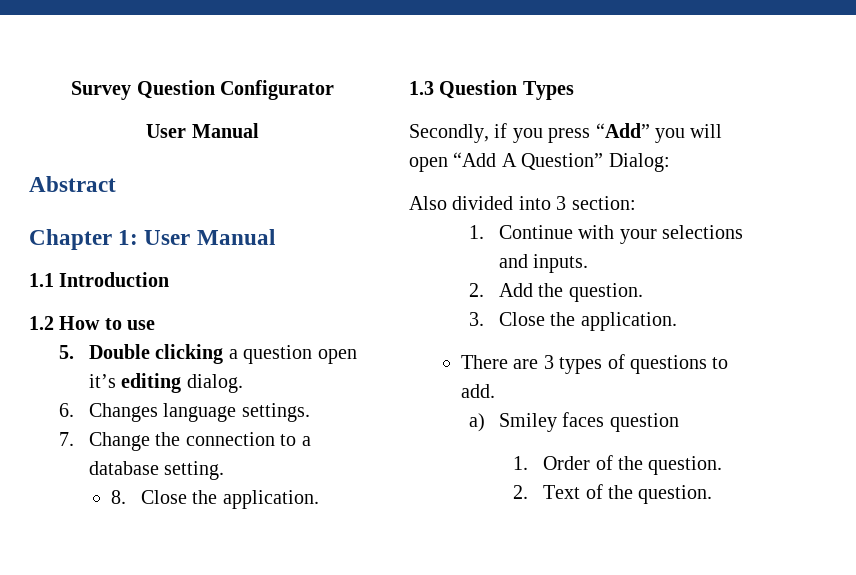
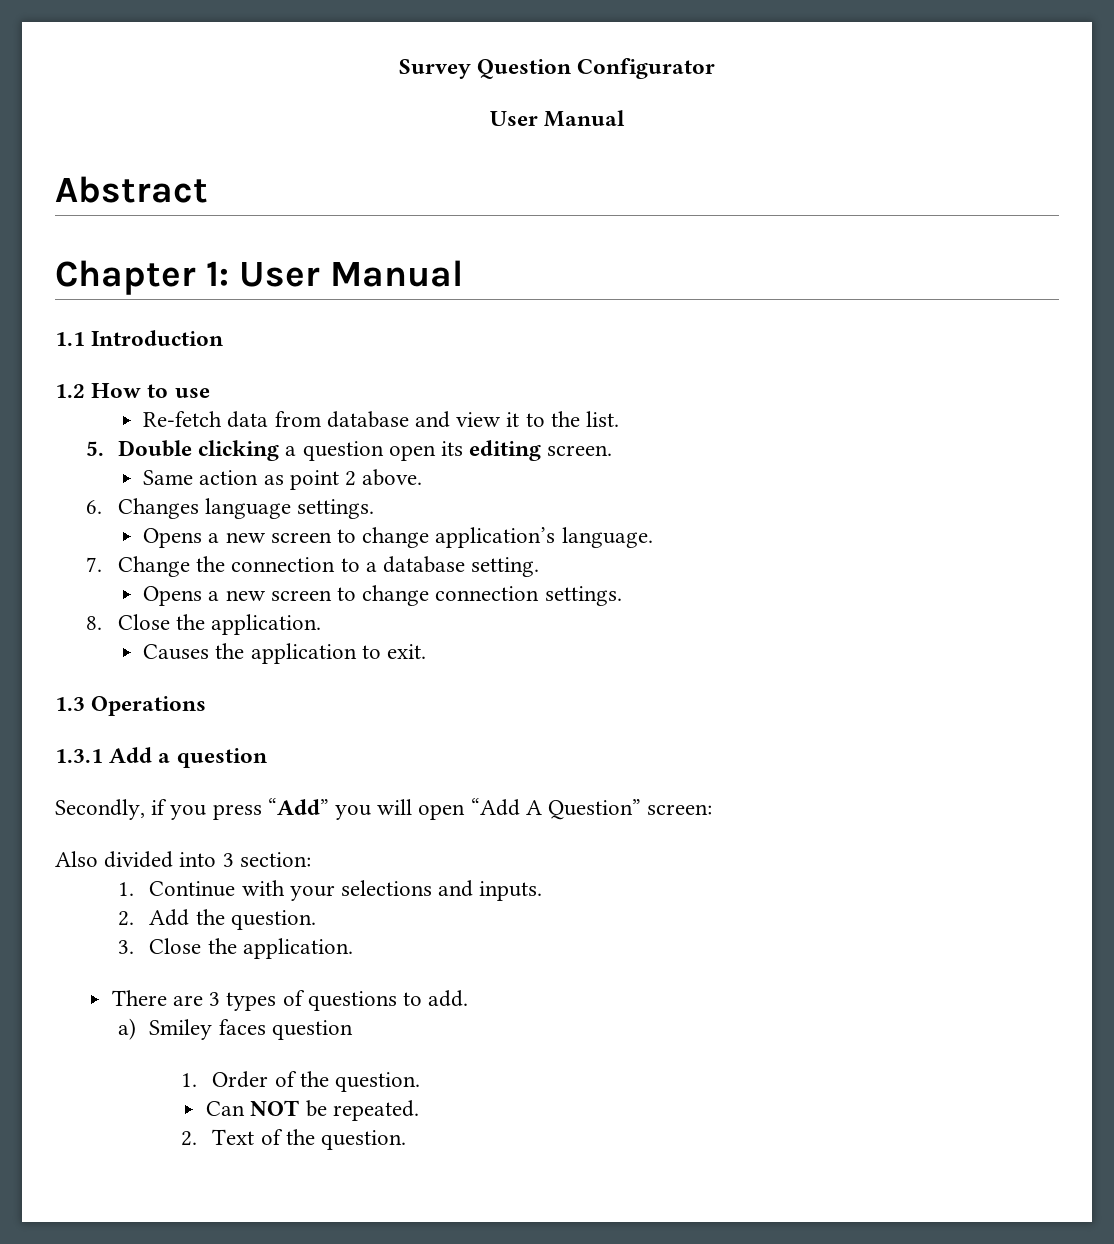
(156, 325) none -> [143,411,620,428] // Re-fetch data from database and view it to the list.
[89,373,243,393] [59,403,310,422] it’s editing dialog. // 6. Changes language settings. -> [440,440,613,461] [143,469,423,490] [86,498,375,519] [143,527,653,548] its editing screen. // Same action as point 2 above. // 6. Changes language settings. // Opens a new screen to change application’s language.
[111,490,319,509] [409,80,574,100] 8. Close the application. // 1.3 Question Types -> [143,585,622,606] [86,614,322,635] [143,643,427,664] [55,696,207,716] [55,747,267,768] Opens a new screen to change connection settings. // 8. Close the application. // Causes the application to exit. // 1.3 Operations // 1.3.1 Add a question
[608,153,670,172] Dialog: -> [647,804,713,815] screen:
(723, 465) none -> [206,1100,419,1121] // Can NOT be repeated.

